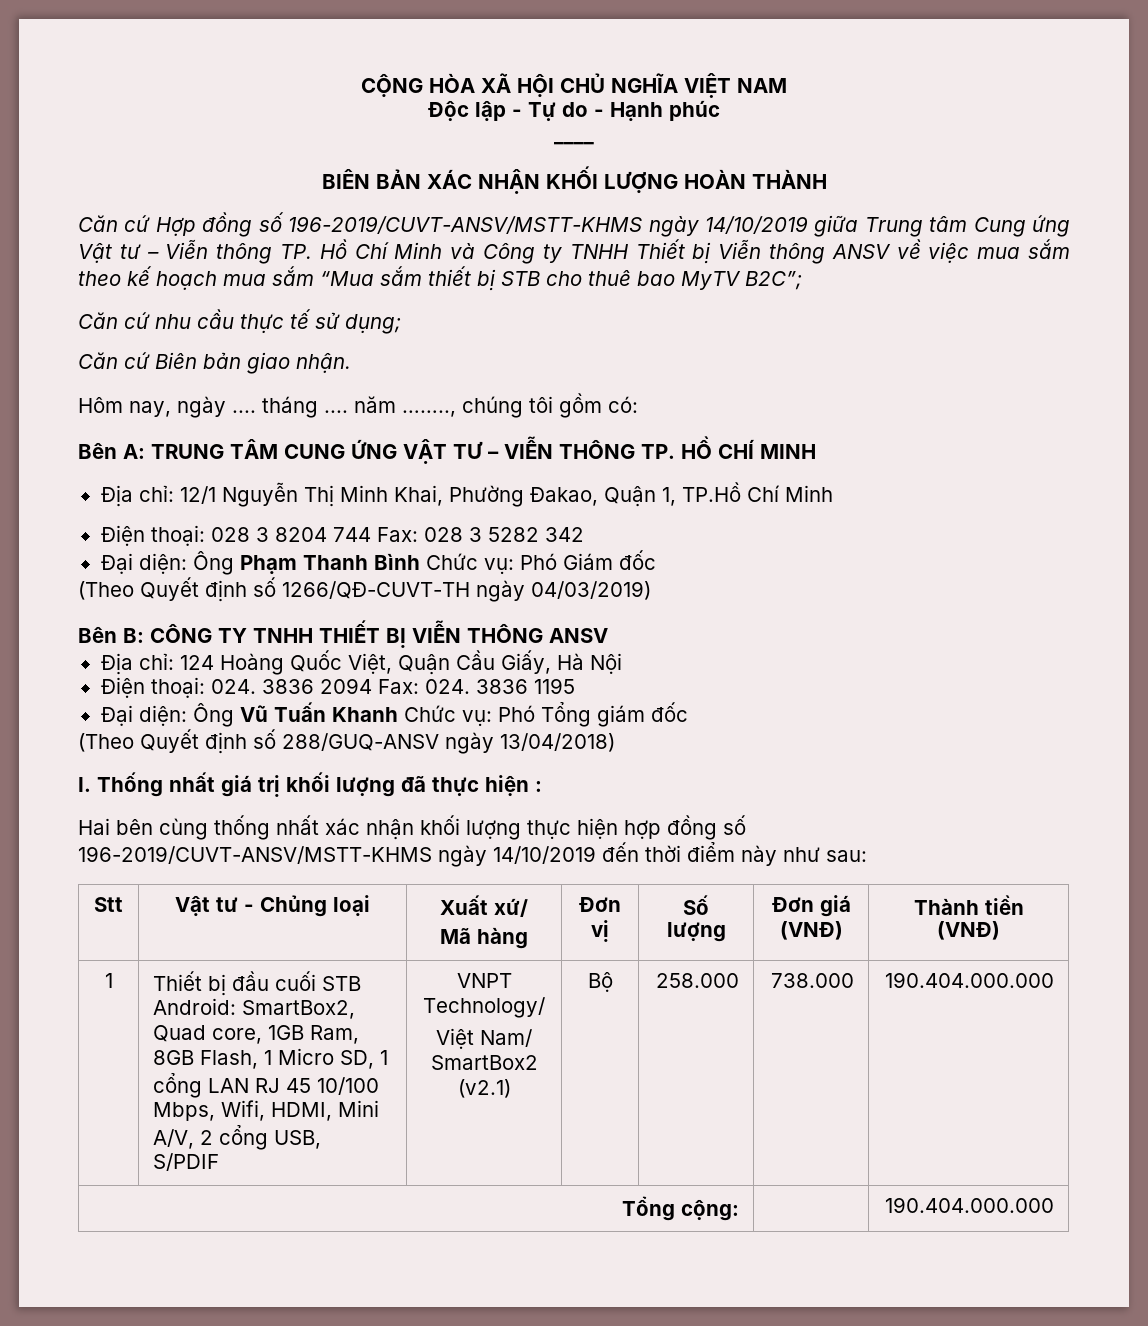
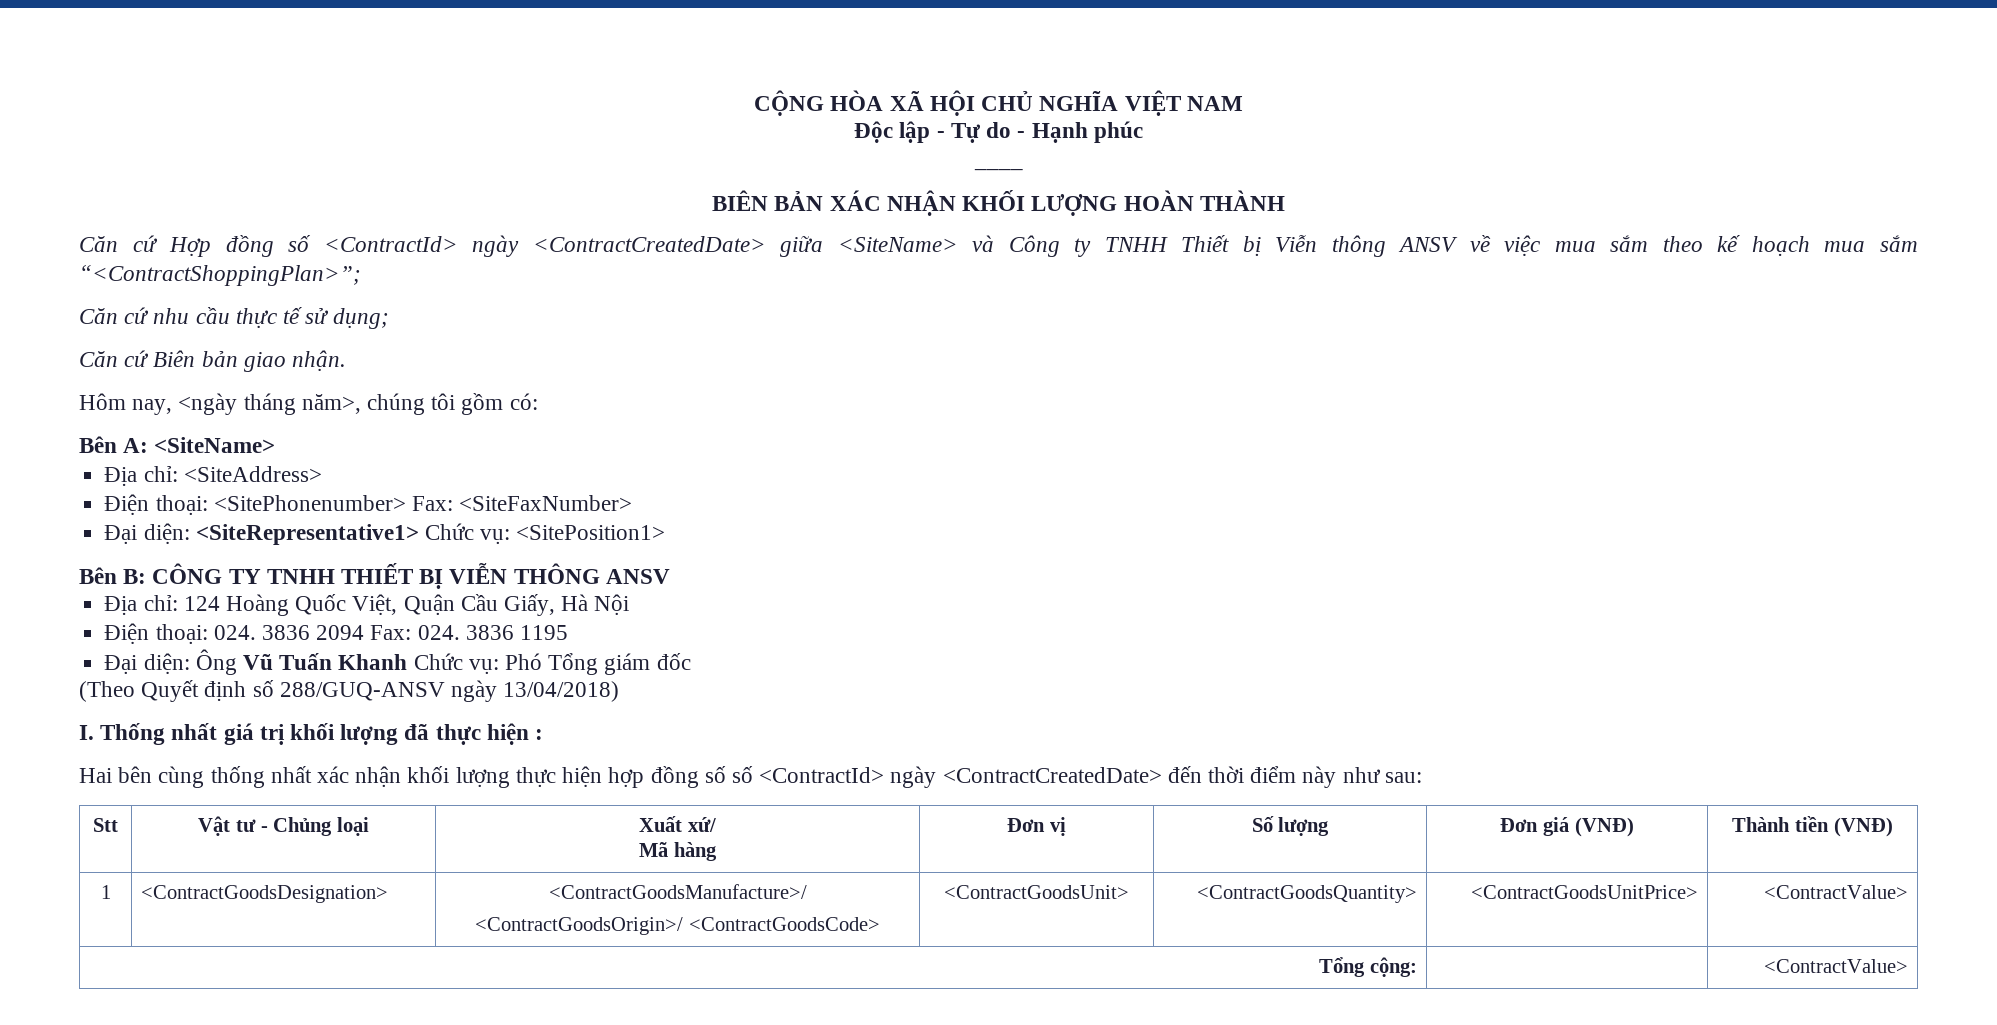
[288,215,1070,237] [78,239,443,264] 196-2019/CUVT-ANSV/MSTT-KHMS ngày 14/10/2019 giữa Trung tâm Cung ứng Vật tư – Viễn thông TP. Hồ Chí Minh -> [323,235,958,257] <ContractId> ngày <ContractCreatedDate> giữa <SiteName>
[320,266,802,291] “Mua sắm thiết bị STB cho thuê bao MyTV B2C”; -> [79,265,361,286] “<ContractShoppingPlan>”;
[177,396,456,418] ngày .... tháng .... năm …….., -> [178,393,361,415] <ngày tháng năm>,
[151,436,816,464] [100,482,833,507] [100,525,584,546] [100,550,656,575] [78,577,651,602] TRUNG TÂM CUNG ỨNG VẬT TƯ – VIỄN THÔNG TP. HỒ CHÍ MINH // Địa chỉ: 12/1 Nguyễn Thị Minh Khai, Phường Đakao, Quận 1, TP.Hồ Chí Minh // Điện thoại: 028 3 8204 744 Fax: 028 3 5282 342 // Đại diện: Ông Phạm Thanh Bình Chức vụ: Phó Giám đốc // (Theo Quyết định số 1266/QĐ-CUVT-TH ngày 04/03/2019) -> [154,437,276,453] [104,466,322,486] [104,494,633,515] [104,523,666,545] <SiteName> // Địa chỉ: <SiteAddress> // Điện thoại: <SitePhonenumber> Fax: <SiteFaxNumber> // Đại diện: <SiteRepresentative1> Chức vụ: <SitePosition1>
[78,845,596,867] 196-2019/CUVT-ANSV/MSTT-KHMS ngày 14/10/2019 -> [731,766,1162,788] số <ContractId> ngày <ContractCreatedDate>
[153,971,362,996] [153,998,356,1019] [153,1025,360,1044] [153,1048,389,1069] [153,1073,380,1098] [153,1100,380,1121] [153,1125,322,1150] [153,1153,220,1171] [456,973,512,988] [423,997,545,1018] [436,1028,532,1049] [430,1055,538,1070] [457,1079,511,1098] [587,972,613,992] [655,973,739,988] [770,973,854,988] [884,972,1054,988] Thiết bị đầu cuối STB Android: SmartBox2, Quad core, 1GB Ram, 8GB Flash, 1 Micro SD, 1 cổng LAN RJ 45 10/100 Mbps, Wifi, HDMI, Mini A/V, 2 cổng USB, S/PDIF | VNPT Technology/ // Việt Nam/ SmartBox2 (v2.1) | Bộ | 258.000 | 738.000 | 190.404.000.000 -> [141,885,389,903] [548,884,807,899] [475,917,880,935] [944,885,1129,899] [1196,885,1417,903] [1470,885,1698,899] [1763,885,1908,899] <ContractGoodsDesignation> | <ContractGoodsManufacture>/ // <ContractGoodsOrigin>/ <ContractGoodsCode> | <ContractGoodsUnit> | <ContractGoodsQuantity> | <ContractGoodsUnitPrice> | <ContractValue>
[884,1197,1054,1213] 190.404.000.000 -> [1763,959,1908,973] <ContractValue>

